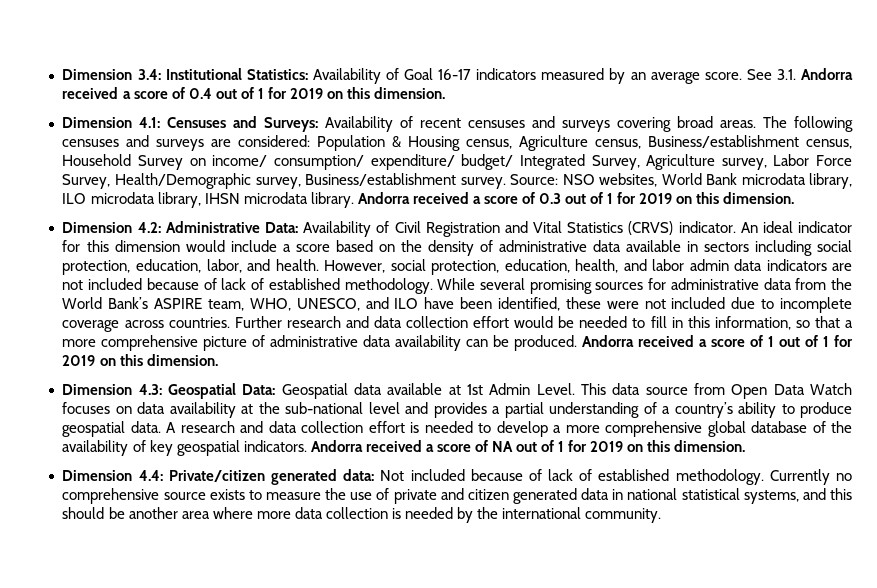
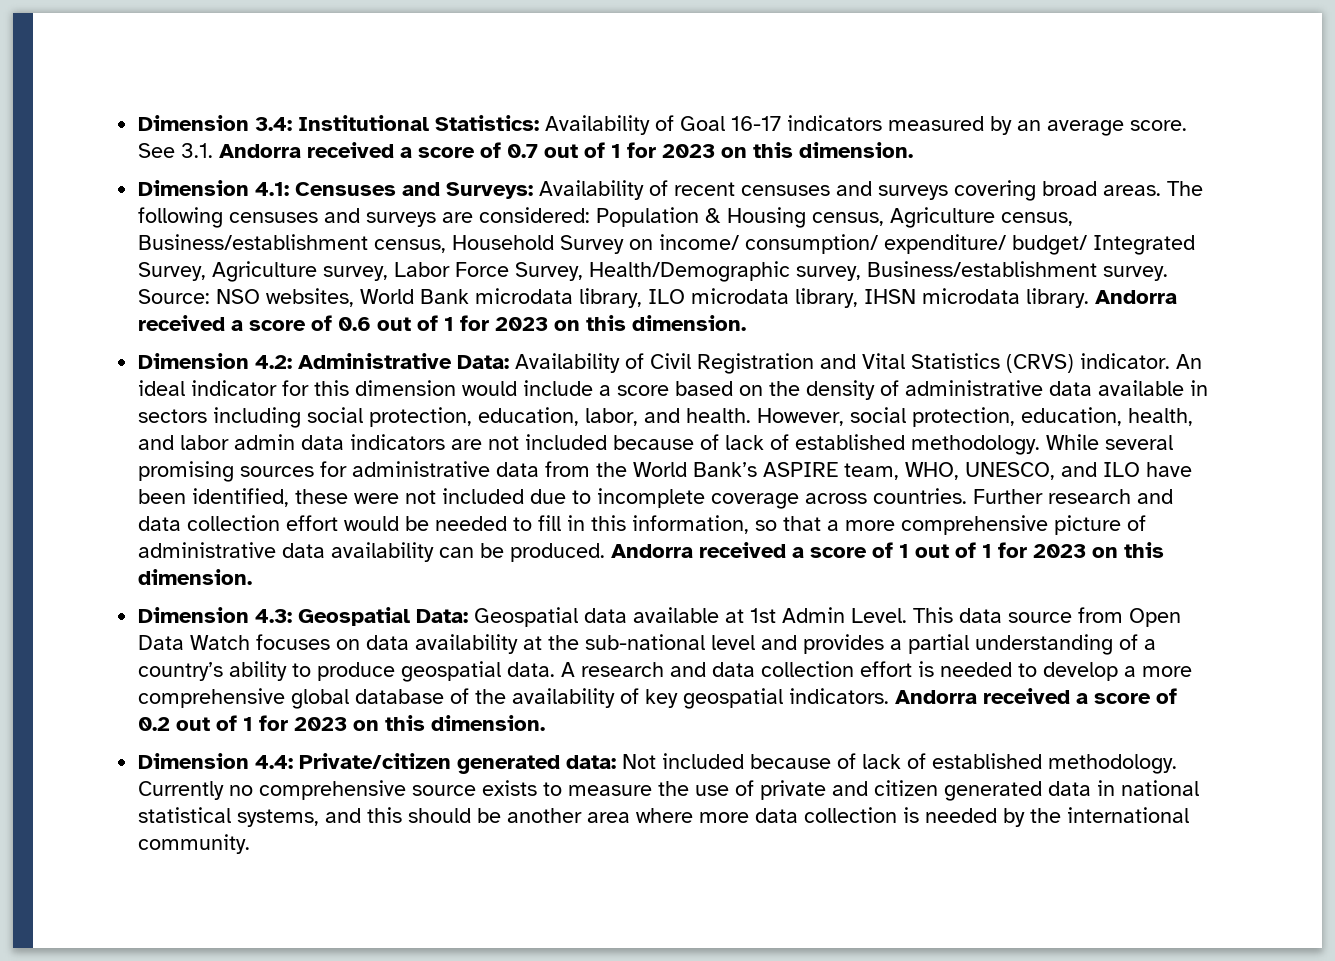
[188,87,323,99] 0.4 out of 1 for 2019 -> [506,142,715,158] 0.7 out of 1 for 2023
[539,192,673,204] 0.3 out of 1 for 2019 -> [337,315,548,331] 0.6 out of 1 for 2023
[62,355,96,366] 2019 -> [1032,544,1086,558] 2023
[491,440,624,452] NA out of 1 for 2019 -> [137,715,347,731] 0.2 out of 1 for 2023

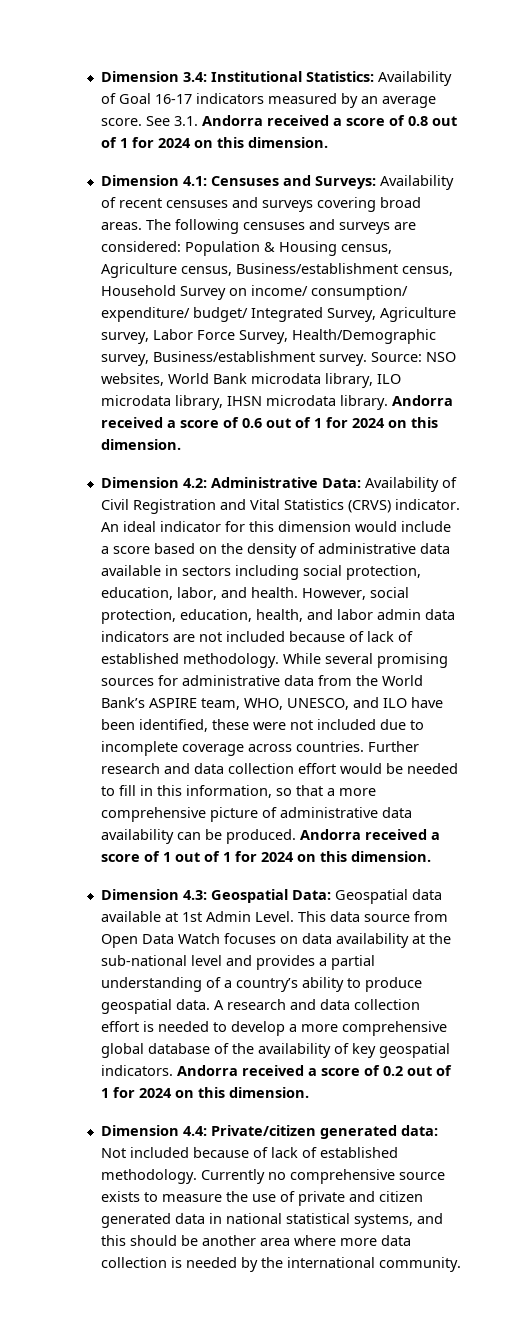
[506,142,715,158] 0.7 out of 1 for 2023 -> [408,116,458,126] [101,137,192,148] 0.8 out of 1 for 2024
[494,317,548,331] 2023 -> [352,418,386,428] 2024
[1032,544,1086,558] 2023 -> [261,852,295,862] 2024
[293,717,347,731] 2023 -> [139,1088,173,1098] 2024

